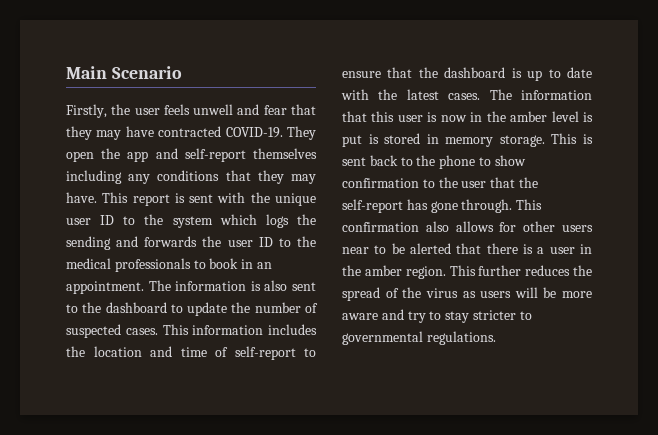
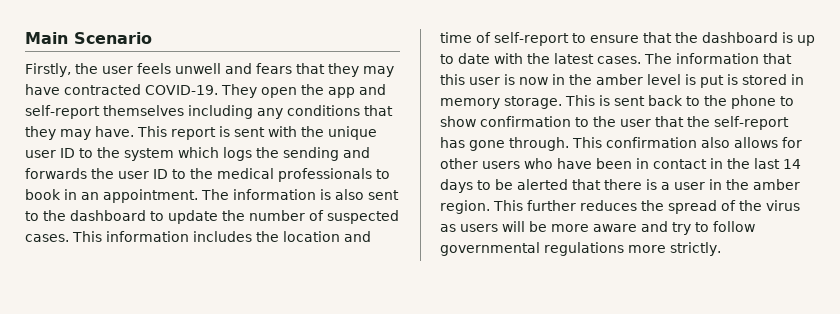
[263,105,287,115] fear -> [255,63,292,74] fears
[342,247,369,254] near -> [524,158,801,169] [440,179,473,193] who have been in contact in the last 14 days
[445,310,532,323] [342,331,496,345] stay stricter to governmental regulations. -> [713,221,755,232] [440,242,721,256] follow governmental regulations more strictly.

